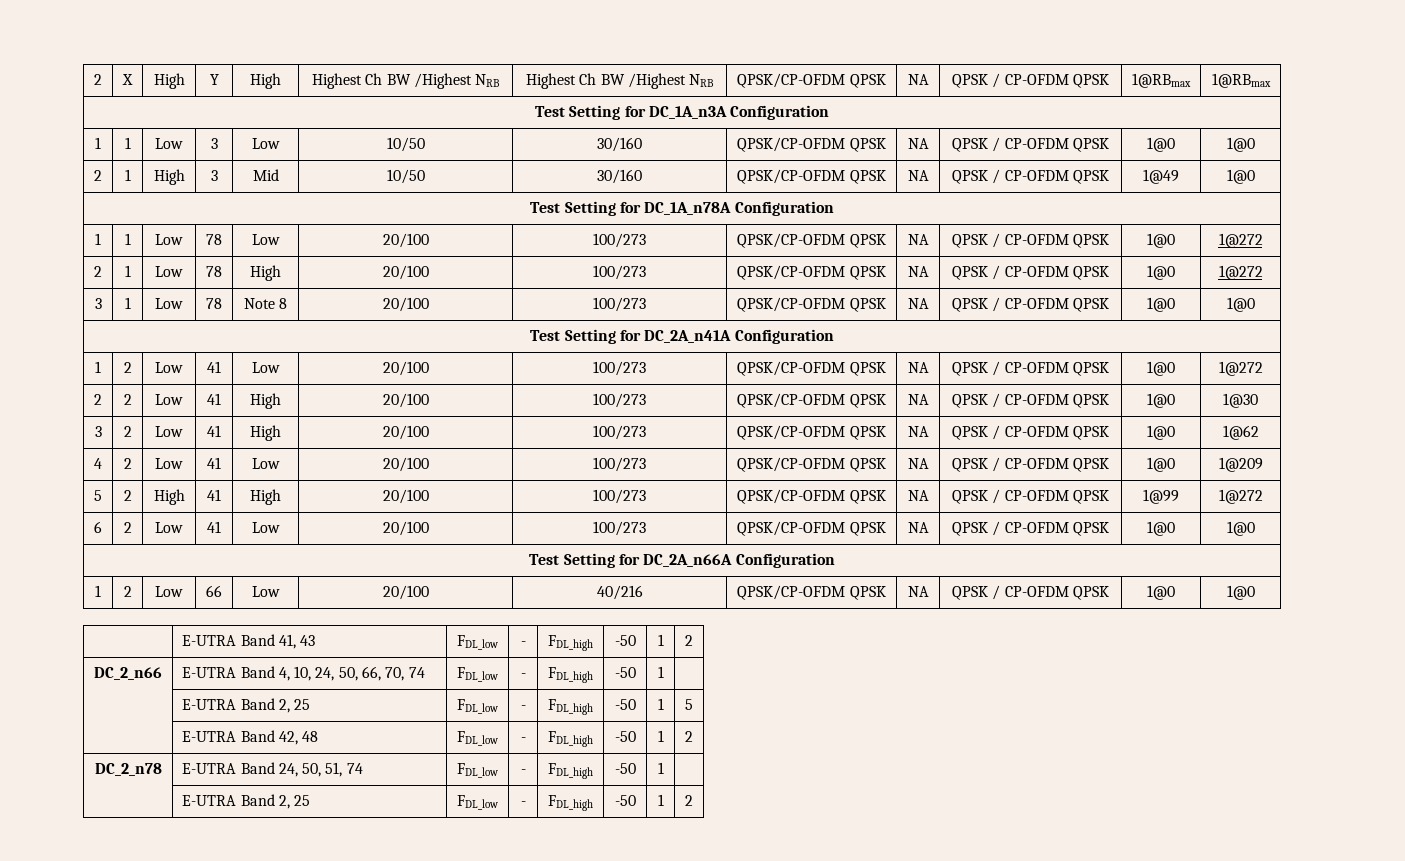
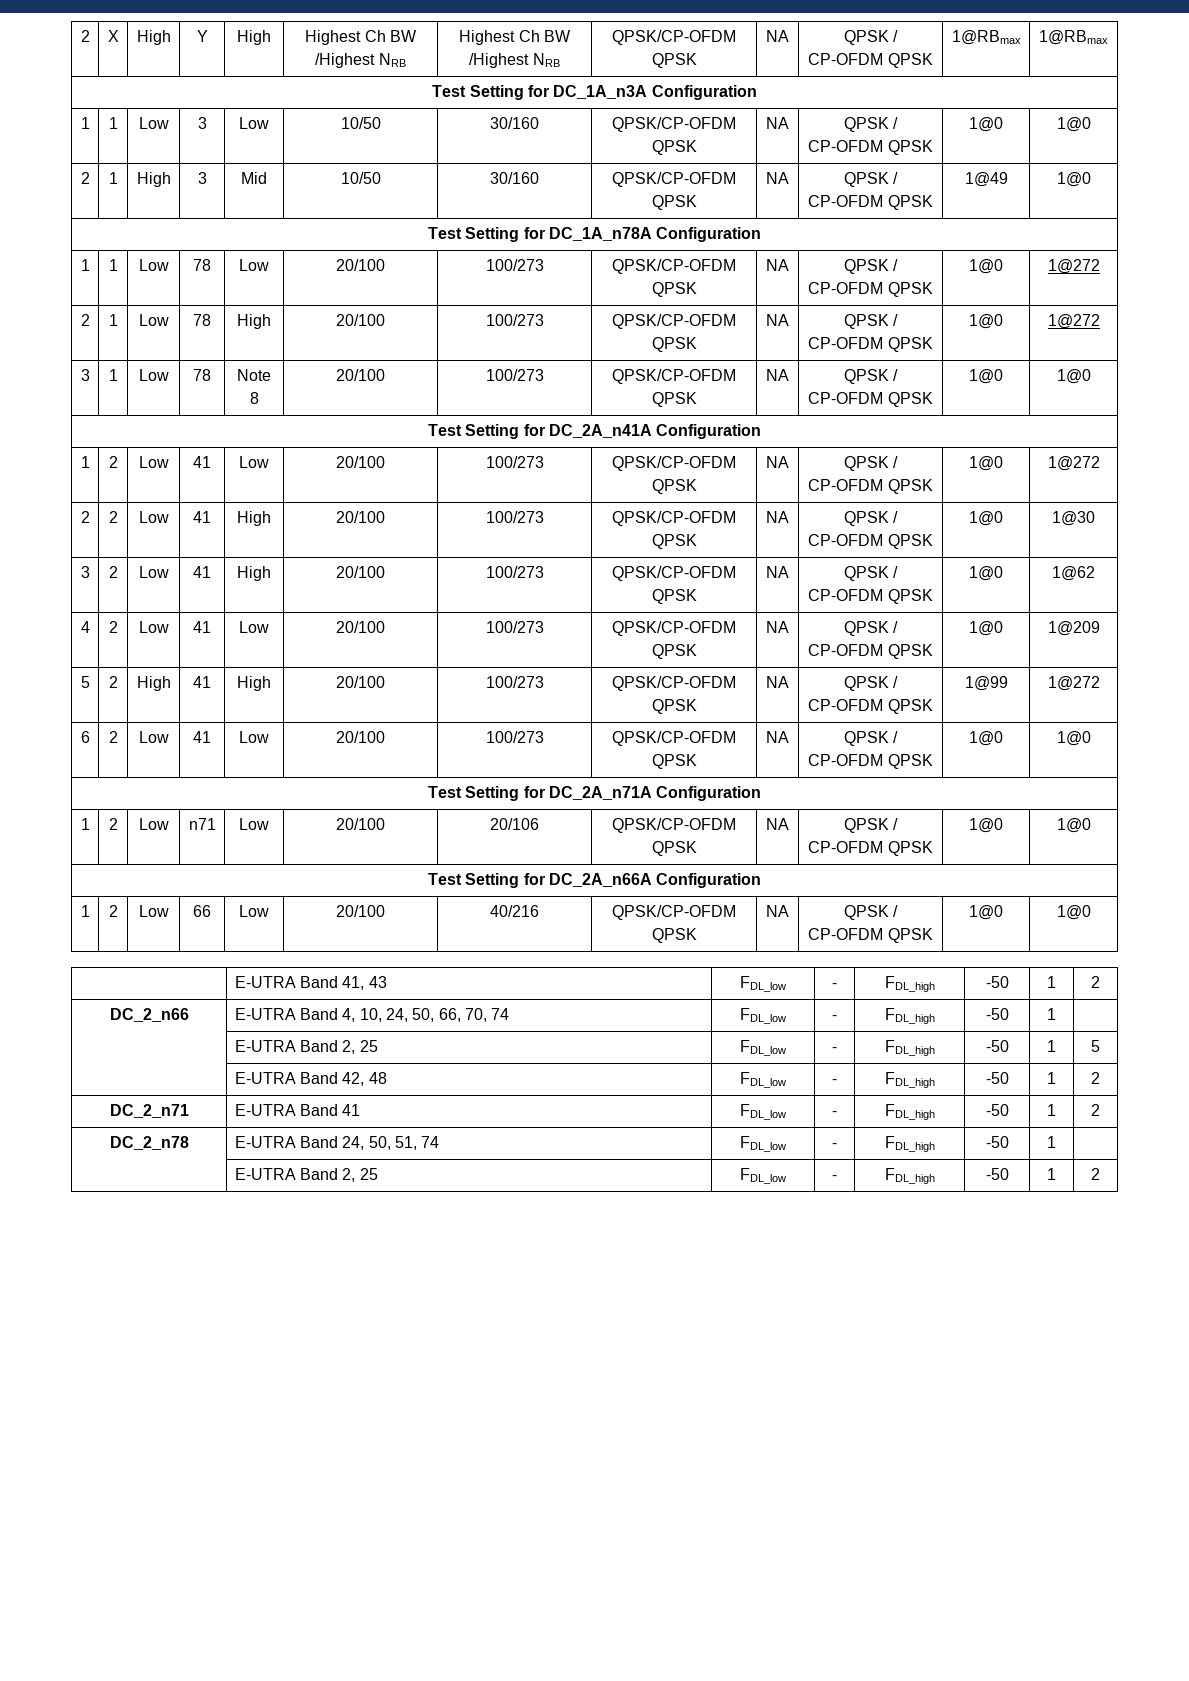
(1255, 528) none -> [427,786,762,801] [80,818,90,830] [108,818,118,830] [138,818,169,830] [188,818,216,830] [239,818,269,830] [336,818,385,830] [490,818,539,830] [612,818,736,833] [651,841,697,856] [766,818,789,830] [843,818,899,833] [808,841,933,856] [969,818,1003,833] [1056,818,1091,833] // Test Setting for DC_2A_n71A Configuration // 1 | 2 | Low | n71 | Low | 20/100 | 20/106 | QPSK/CP-OFDM QPSK | NA | QPSK / CP-OFDM QPSK | 1@0 | 1@0
(693, 736) none -> [109,1104,189,1118] [234,1104,361,1116] [740,1104,786,1120] [832,1111,837,1116] [884,1104,935,1120] [985,1104,1009,1116] [1047,1104,1056,1116] [1091,1104,1100,1116] // DC_2_n71 | E-UTRA Band 41 | FDL_low | - | FDL_high | -50 | 1 | 2

